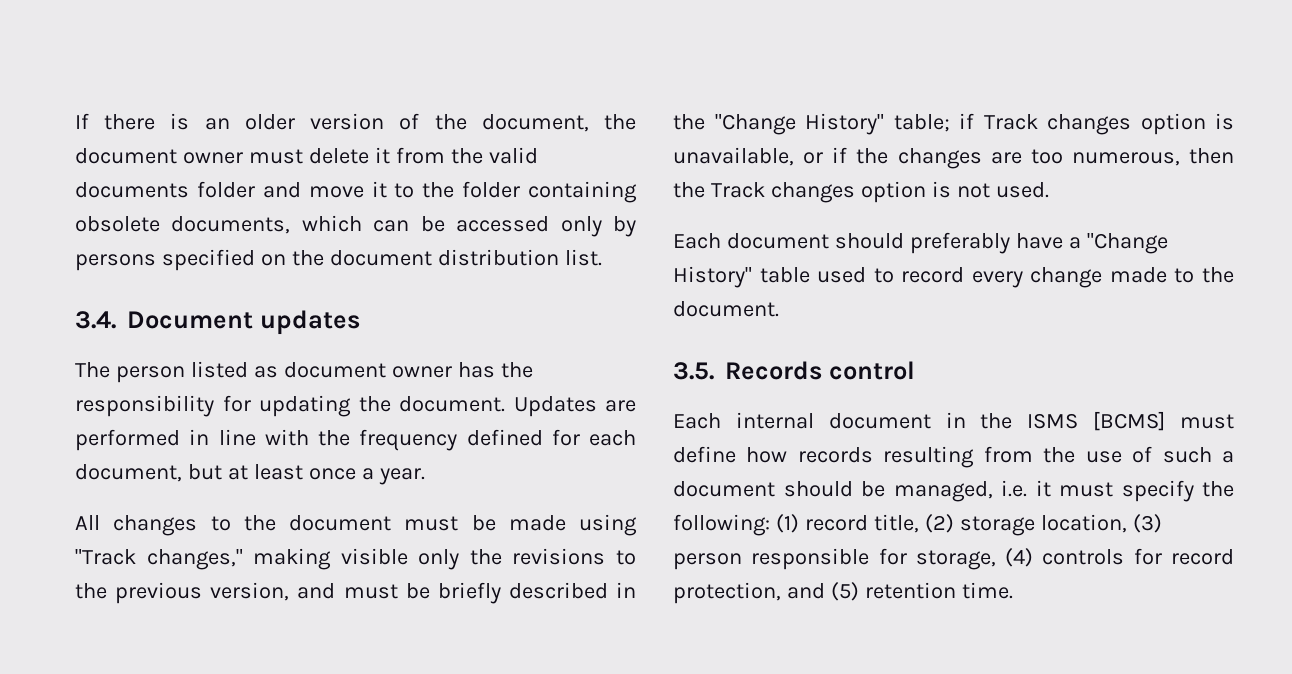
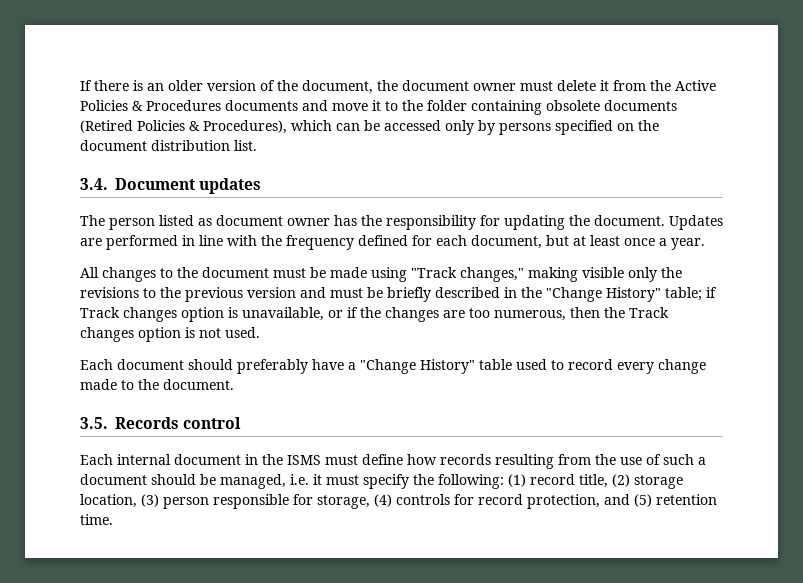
[488,147,538,164] [75,181,255,198] valid documents folder -> [675,80,716,91] [80,100,298,111] Active Policies & Procedures documents
[171,216,291,234] documents, -> [604,100,677,111] [80,120,287,134] documents (Retired Policies & Procedures),
[210,582,290,601] version, -> [247,287,296,298] version
[1093,411,1166,431] [BCMS] -> (321, 460) none

